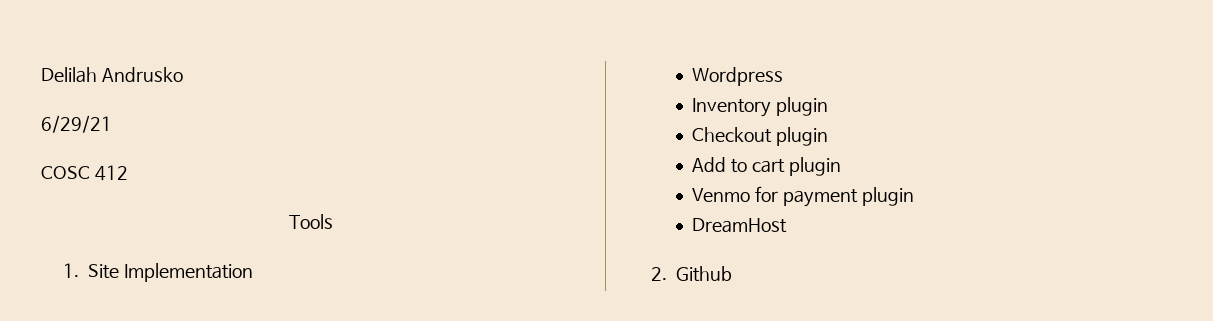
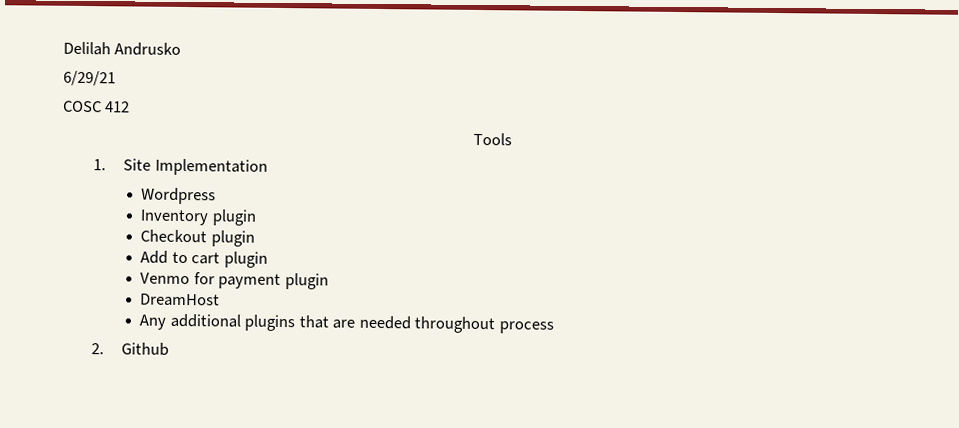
(788, 225) none -> [139,313,554,334] // Any additional plugins that are needed throughout process

